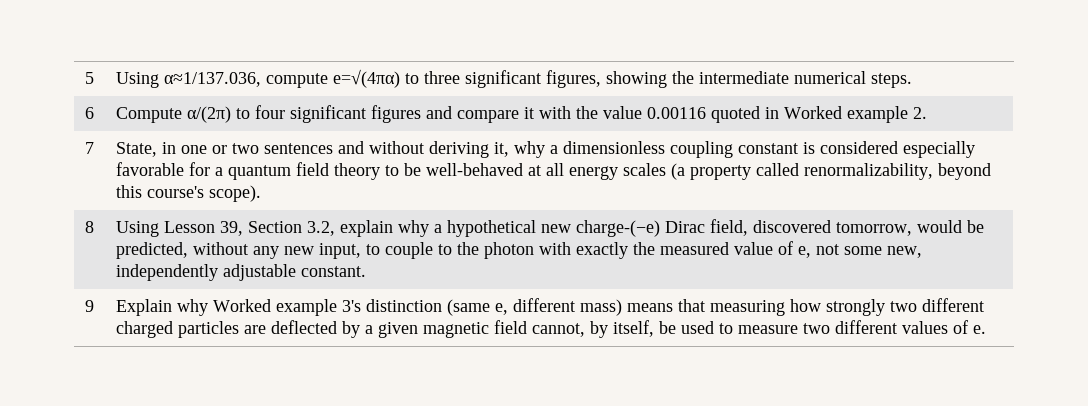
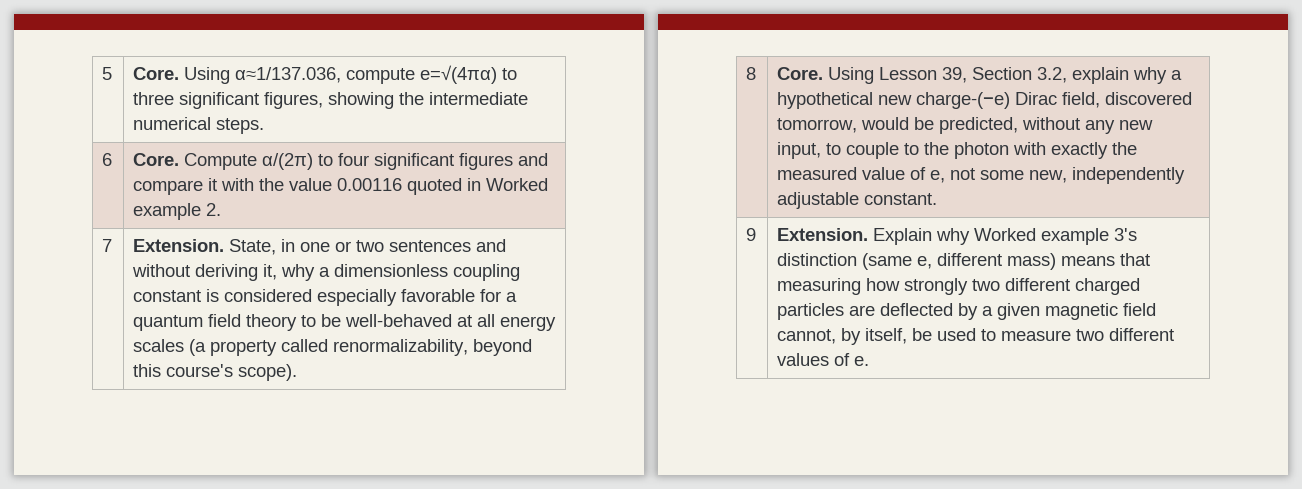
(94, 78) none -> [133,67,180,80] Core.
(94, 113) none -> [133,153,180,166] Core.
(94, 148) none -> [133,239,225,252] Extension.
(94, 227) none -> [777,67,824,80] Core.
(94, 306) none -> [777,228,869,241] Extension.

